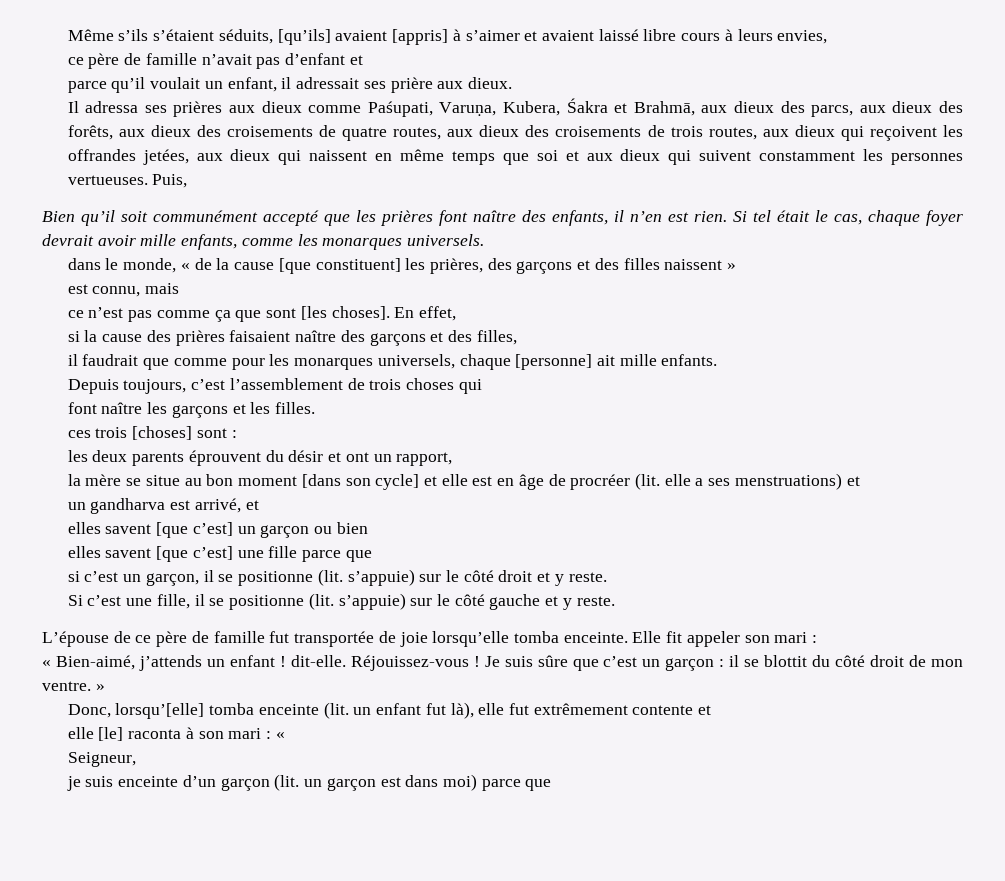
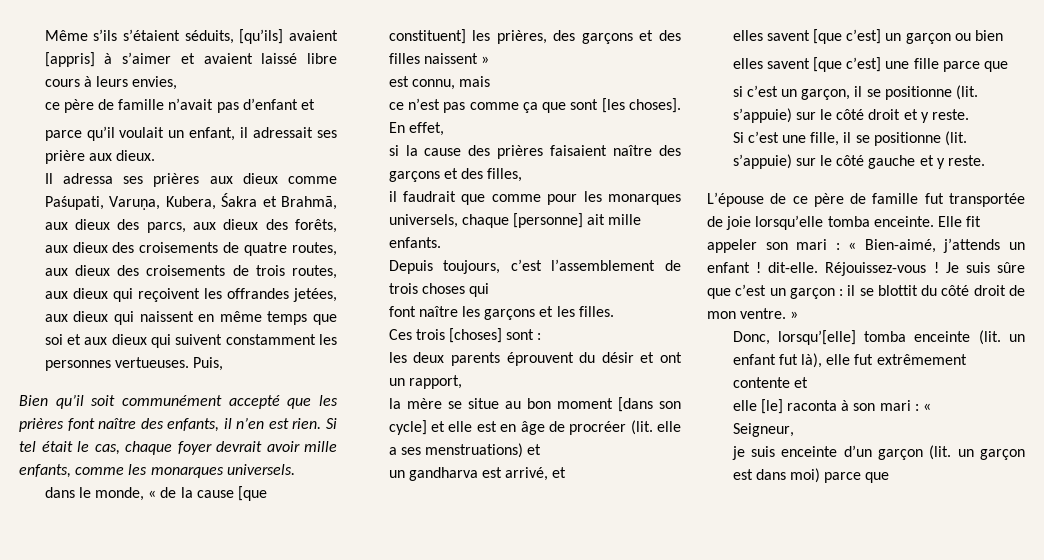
[67,430,91,438] ces -> [388,329,412,340] Ces
(818, 639) // -> (840, 246) none

